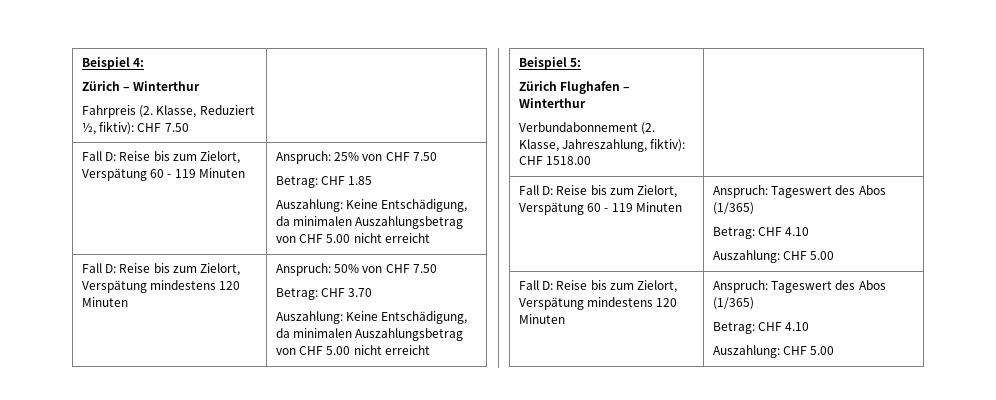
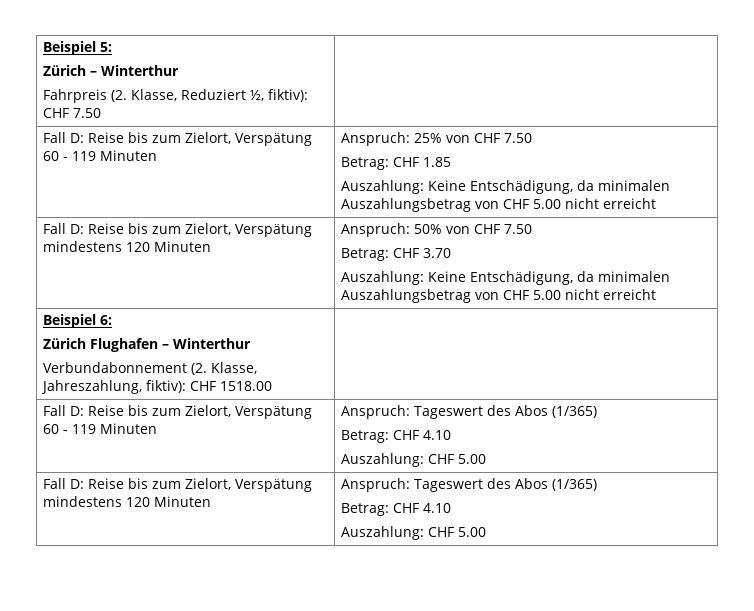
[81,57,145,70] Beispiel 4: -> [43,41,113,55] Beispiel 5:
[570,58,582,67] 5: -> [100,315,113,325] 6:

